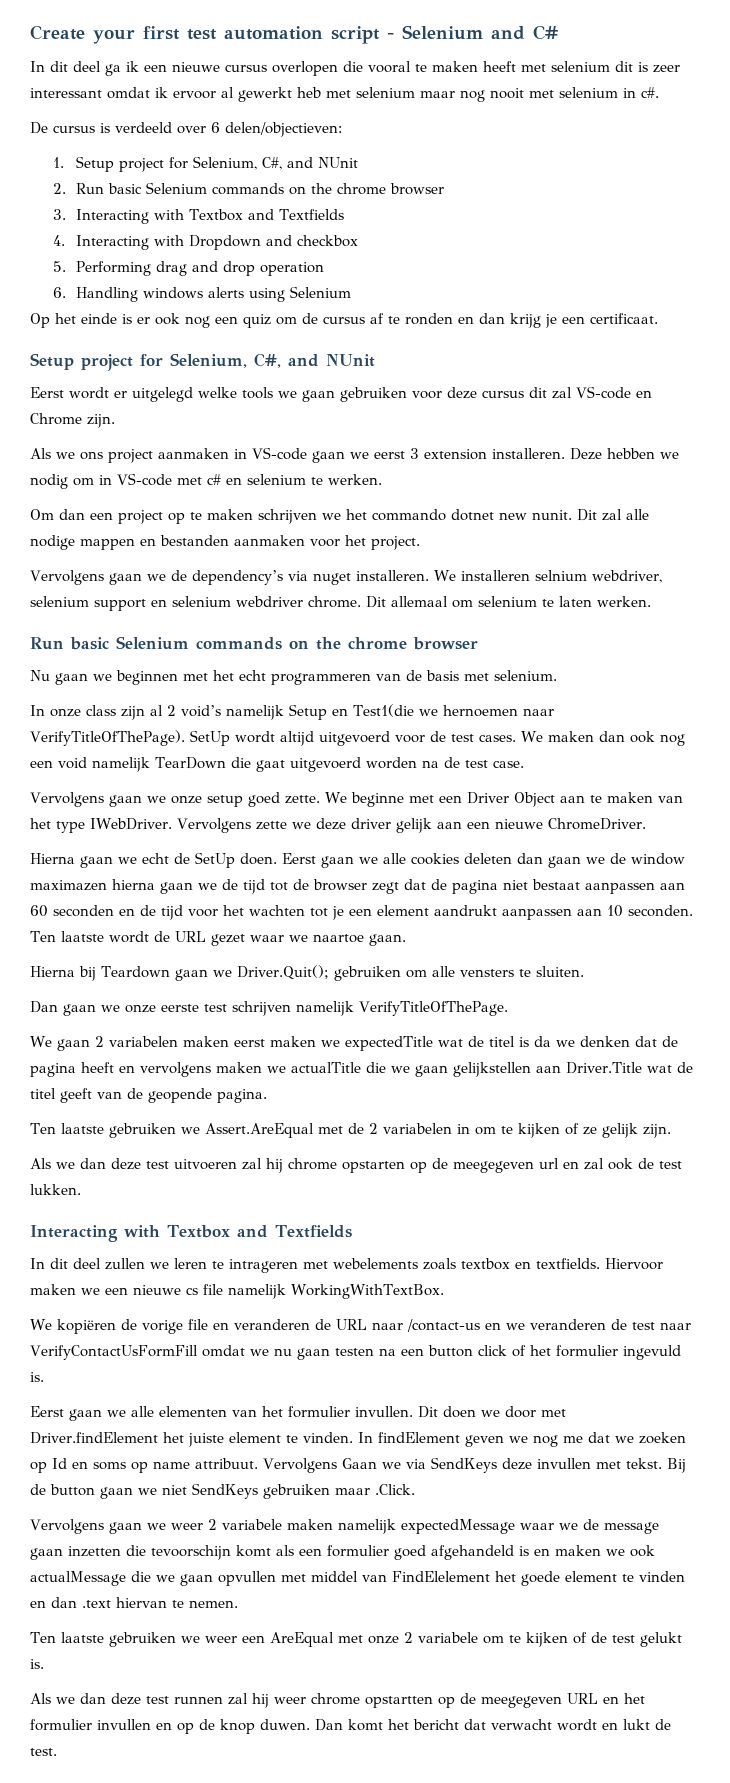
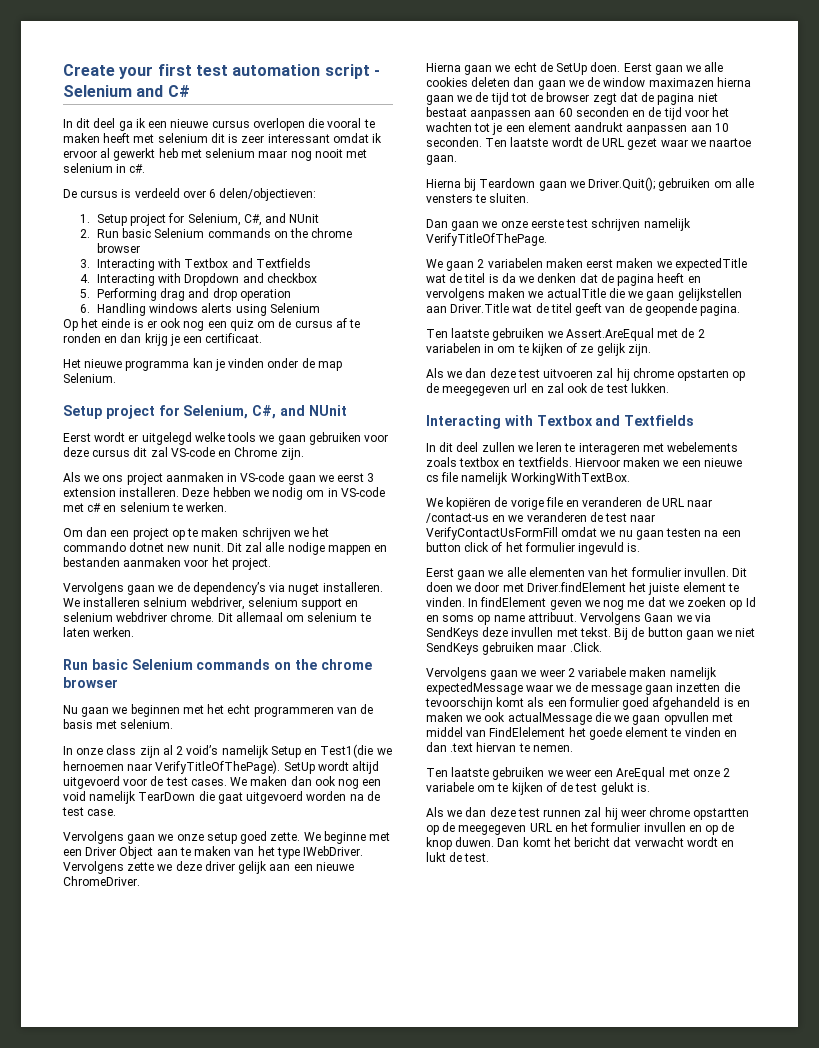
(658, 318) none -> [63,358,342,371] [63,373,116,383] // Het nieuwe programma kan je vinden onder de map Selenium.
[229,1259,298,1273] intrageren -> [578,443,640,455] interageren

